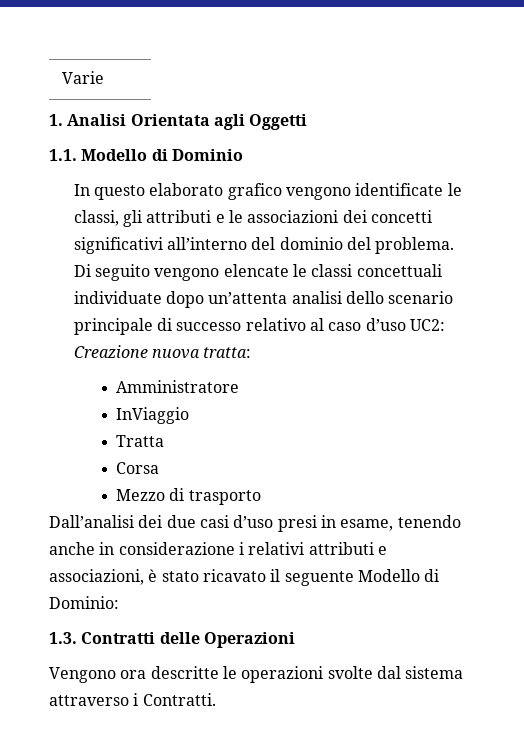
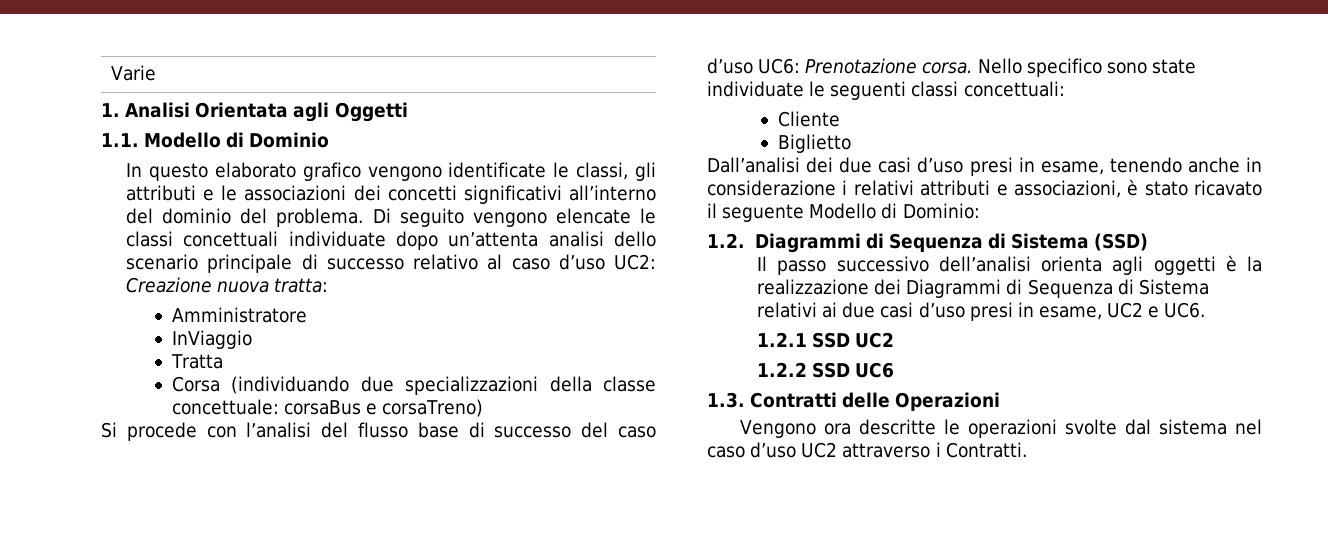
[116,488,261,505] // Mezzo di trasporto -> [231,376,656,395] [171,399,484,417] [101,422,656,441] [707,58,1196,77] [707,81,1065,100] [777,111,840,127] [777,134,851,153] (individuando due specializzazioni della classe concettuale: corsaBus e corsaTreno) // Si procede con l’analisi del flusso base di successo del caso d’uso UC6: Prenotazione corsa. Nello specifico sono state individuate le seguenti classi concettuali: // Cliente // Biglietto
(119, 602) none -> [707,233,1149,253] [757,255,1262,275] [757,279,1209,298] [757,302,1206,321] [757,332,895,348] [757,362,895,378] // 1.2. Diagrammi di Sequenza di Sistema (SSD) // Il passo successivo dell’analisi orienta agli oggetti è la realizzazione dei Diagrammi di Sequenza di Sistema relativi ai due casi d’uso presi in esame, UC2 e UC6. // 1.2.1 SSD UC2 // 1.2.2 SSD UC6
(464, 672) none -> [1235,419,1262,435] [707,442,838,458] nel caso d’uso UC2

